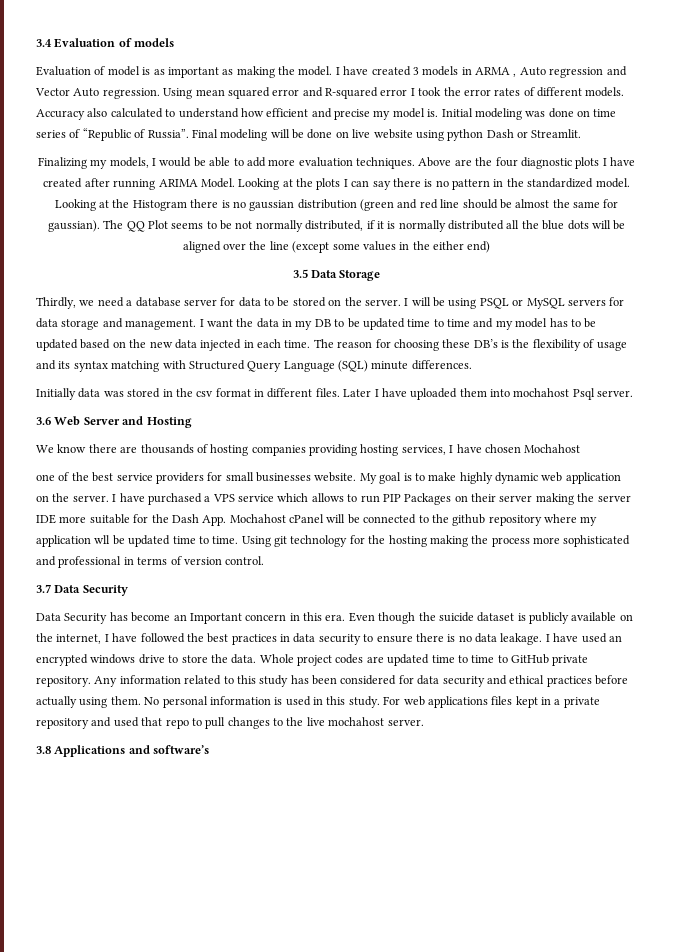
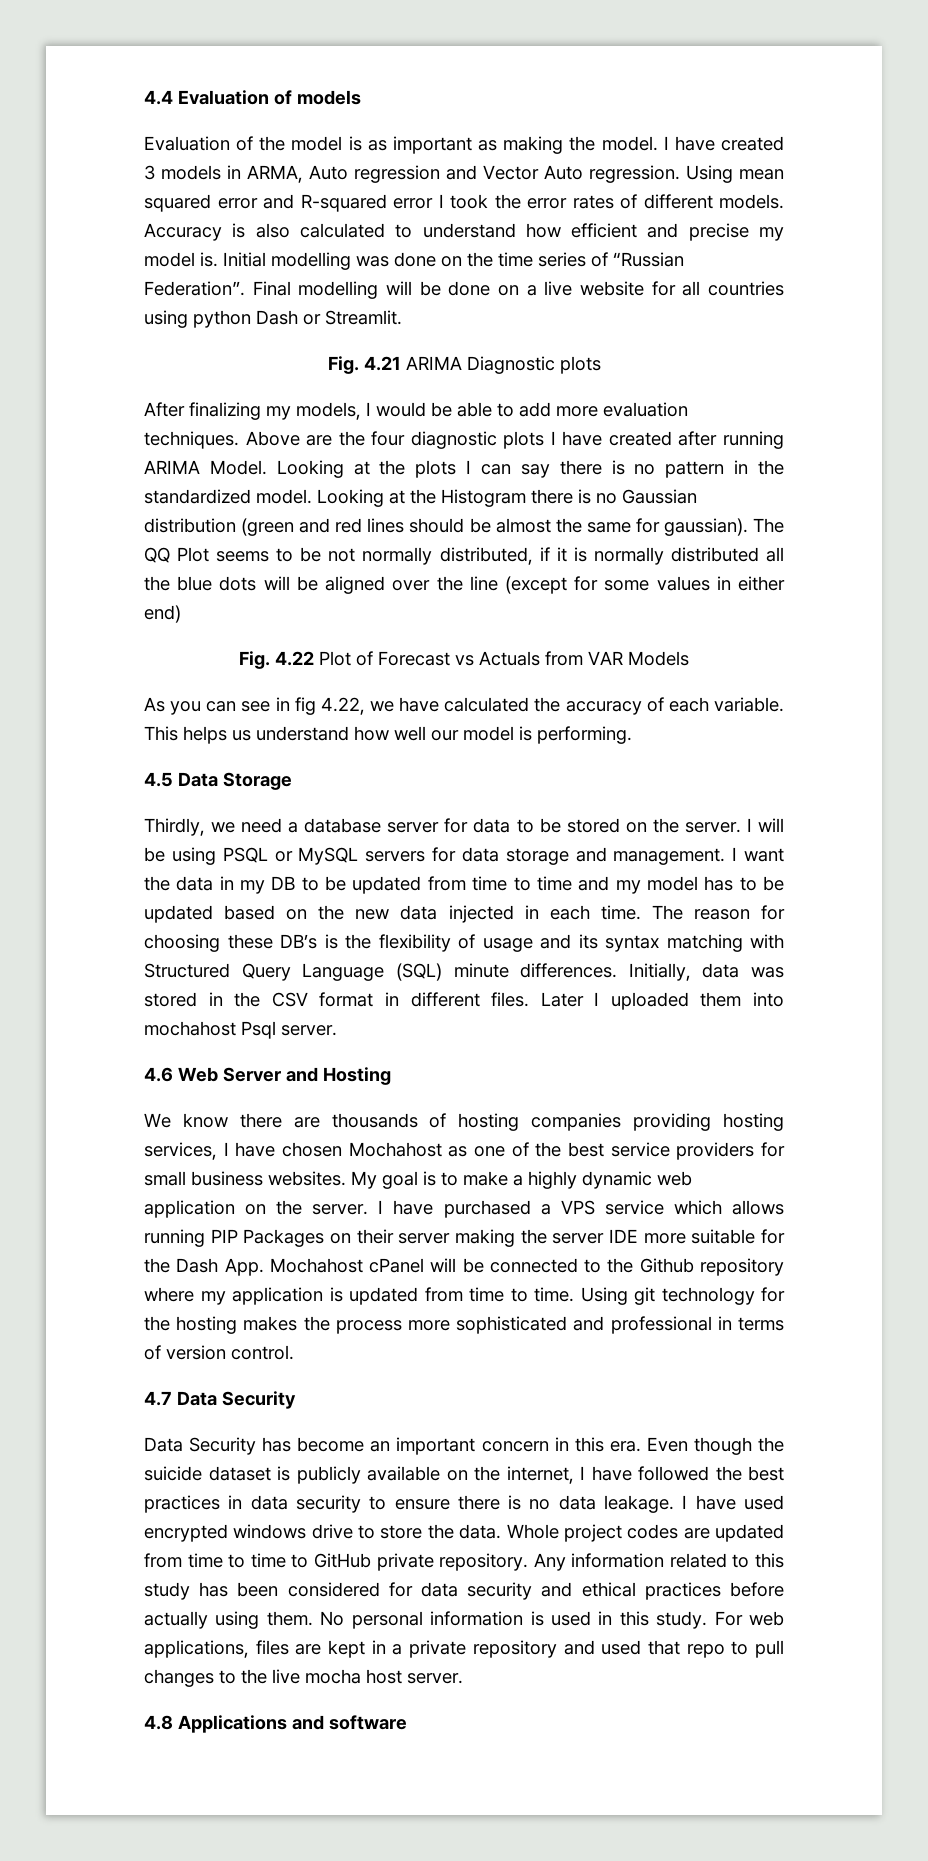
[36,39,52,47] 3.4 -> [144,90,173,105] 4.4
(106, 70) none -> [259,136,286,151] the
[475,67,517,77] ARMA , -> [247,165,303,183] ARMA,
(85, 114) none -> [232,223,246,238] is
[474,108,522,120] modeling -> [271,252,351,270] modelling
(590, 113) none -> [467,252,493,267] the
[82,128,268,141] “Republic of Russia”. Final modeling -> [613,252,684,267] [144,281,379,299] “Russian Federation”. Final modelling
(349, 134) none -> [526,285,537,296] a
(413, 134) none -> [651,281,784,296] for all countries
[37,157,87,169] Finalizing -> [327,356,601,374] [144,402,261,420] Fig. 4.21 ARIMA Diagnostic plots // After finalizing
[249,200,295,211] gaussian -> [622,489,697,504] Gaussian
[440,199,460,208] line -> [367,518,405,533] lines
(330, 247) none -> [574,576,599,591] for
[412,241,430,250] the -> (731, 583) none
[292,269,308,278] 3.5 -> [239,651,689,669] [144,697,784,715] [144,726,632,744] [144,772,173,787] Fig. 4.22 Plot of Forecast vs Actuals from VAR Models // As you can see in fig 4.22, we have calculated the accuracy of each variable. This helps us understand how well our model is performing. // 4.5
(405, 324) none -> [427,876,466,891] from
[36,388,76,400] // Initially -> [628,963,691,981] Initially,
[196,391,214,397] csv -> [271,992,308,1007] CSV
[381,388,407,397] have -> (600, 999) none
[36,417,51,425] 3.6 -> [144,1067,173,1082] 4.6
(581, 448) // -> [448,1146,468,1157] as
[256,472,357,482] businesses website. -> [191,1171,346,1186] business websites.
(457, 476) none -> [513,1175,523,1186] a
[347,494,380,503] to run -> [144,1229,205,1247] running
[452,514,486,526] github -> [639,1258,694,1273] Github
[94,535,171,547] wll be updated -> [329,1287,463,1305] is updated from
[429,535,468,547] making -> [243,1316,298,1331] makes
[36,584,51,593] 3.7 -> [144,1391,172,1406] 4.7
[189,613,242,624] Important -> [396,1437,476,1455] important
[608,635,622,642] an -> (784, 1502) none
(430, 660) none -> [144,1553,182,1568] from
[427,696,513,708] applications files -> [144,1640,322,1658] applications, files are
[328,717,424,726] [36,746,51,754] mochahost server. // 3.8 -> [305,1669,463,1684] [144,1715,173,1730] mocha host server. // 4.8
[153,745,210,754] software’s -> [329,1715,407,1730] software

